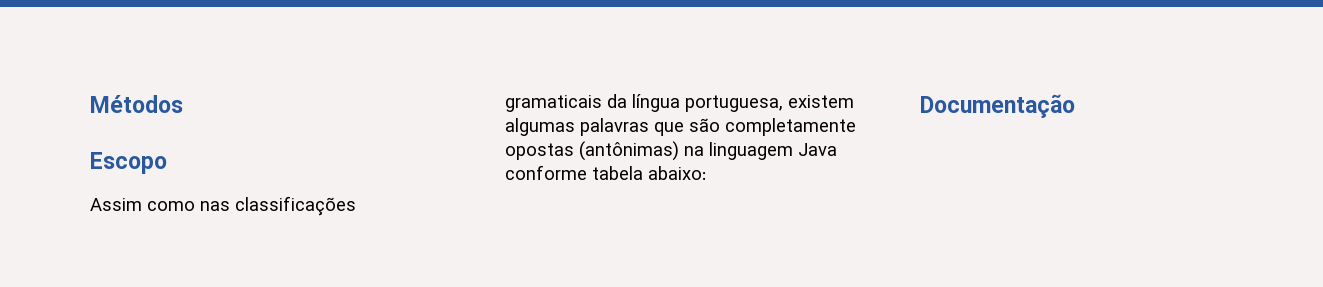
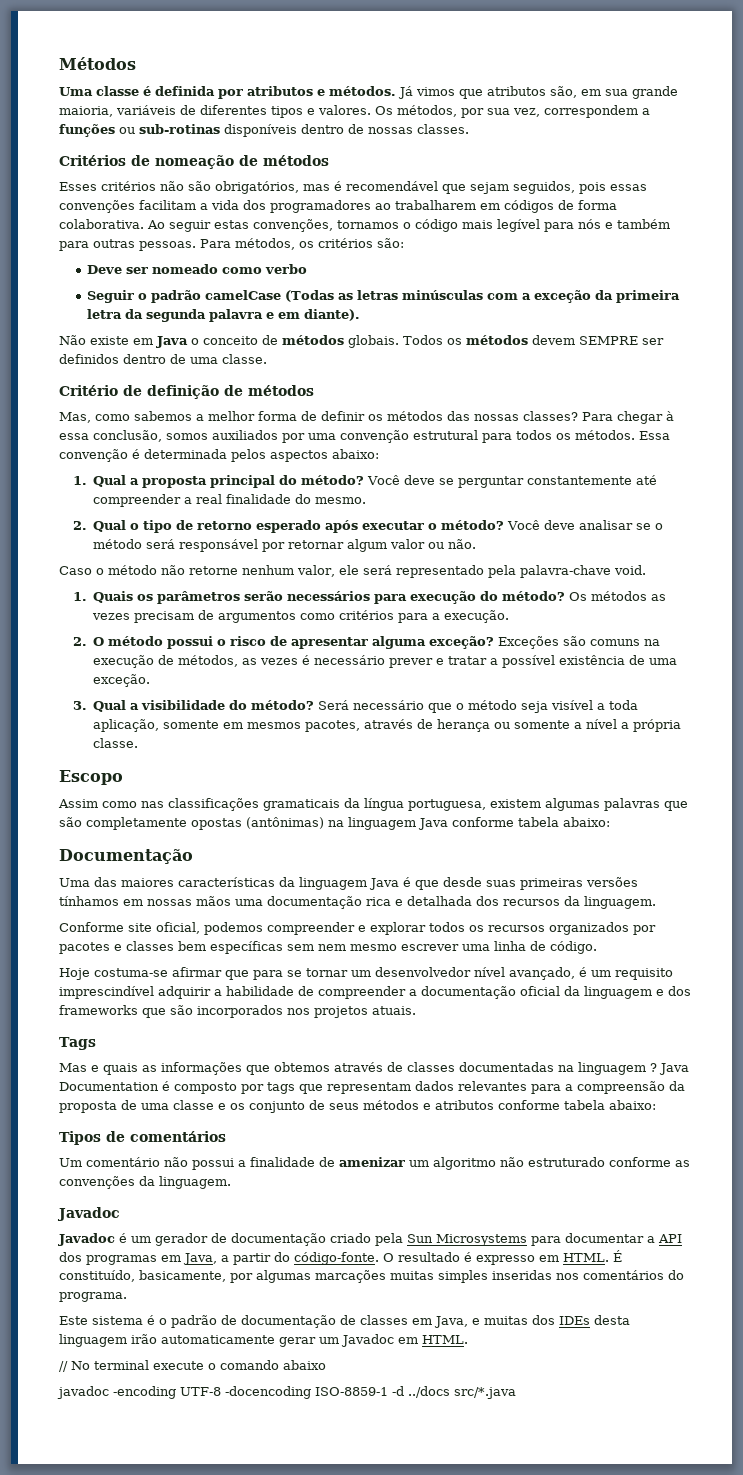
(183, 104) none -> [59,86,678,99] [59,105,650,118] [59,124,469,137] [59,155,329,169] [59,181,647,194] [59,200,617,213] [59,219,670,232] [59,238,404,251] [86,264,307,274] [86,290,680,303] [86,309,360,322] [59,335,664,348] [59,354,267,364] [59,385,314,399] [59,411,674,424] [59,430,670,443] [59,449,379,462] [73,475,658,488] [93,494,367,507] [73,520,664,533] [93,539,477,552] [59,565,646,578] [73,591,667,604] [92,610,510,623] [73,636,661,649] [93,655,678,668] [93,674,151,687] [73,700,639,713] [93,719,682,732] [93,738,139,748] // Uma classe é definida por atributos e métodos. Já vimos que atributos são, em sua grande maioria, variáveis de diferentes tipos e valores. Os métodos, por sua vez, correspondem a funções ou sub-rotinas disponíveis dentro de nossas classes. // Critérios de nomeação de métodos // Esses critérios não são obrigatórios, mas é recomendável que sejam seguidos, pois essas convenções facilitam a vida dos programadores ao trabalharem em códigos de forma colaborativa. Ao seguir estas convenções, tornamos o código mais legível para nós e também para outras pessoas. Para métodos, os critérios são: // Deve ser nomeado como verbo // Seguir o padrão camelCase (Todas as letras minúsculas com a exceção da primeira letra da segunda palavra e em diante). // Não existe em Java o conceito de métodos globais. Todos os métodos devem SEMPRE ser definidos dentro de uma classe. // Critério de definição de métodos // Mas, como sabemos a melhor forma de definir os métodos das nossas classes? Para chegar à essa conclusão, somos auxiliados por uma convenção estrutural para todos os métodos. Essa convenção é determinada pelos aspectos abaixo: // 1. Qual a proposta principal do método? Você deve se perguntar constantemente até compreender a real finalidade do mesmo. // 2. Qual o tipo de retorno esperado após executar o método? Você deve analisar se o método será responsável por retornar algum valor ou não. // Caso o método não retorne nenhum valor, ele será representado pela palavra-chave void. // 1. Quais os parâmetros serão necessários para execução do método? Os métodos as vezes precisam de argumentos como critérios para a execução. // 2. O método possui o risco de apresentar alguma exceção? Exceções são comuns na execução de métodos, as vezes é necessário prever e tratar a possível existência de uma exceção. // 3. Qual a visibilidade do método? Será necessário que o método seja visível a toda aplicação, somente em mesmos pacotes, através de herança ou somente a nível a própria classe.
(1075, 106) none -> [59,877,638,890] [59,896,656,909] [59,922,656,935] [59,941,597,954] [59,967,673,980] [59,986,691,999] [59,1005,416,1018] [59,1037,96,1050] [59,1062,689,1075] [59,1081,685,1094] [59,1100,656,1113] [59,1131,226,1145] [59,1157,690,1170] [59,1176,231,1189] [57,1207,120,1221] [58,1233,682,1246] [59,1250,622,1265] [59,1270,684,1283] [59,1292,127,1302] [59,1315,630,1328] [59,1334,468,1347] [59,1360,326,1372] [57,1386,516,1399] // Uma das maiores características da linguagem Java é que desde suas primeiras versões tínhamos em nossas mãos uma documentação rica e detalhada dos recursos da linguagem. // Conforme site oficial, podemos compreender e explorar todos os recursos organizados por pacotes e classes bem específicas sem nem mesmo escrever uma linha de código. // Hoje costuma-se afirmar que para se tornar um desenvolvedor nível avançado, é um requisito imprescindível adquirir a habilidade de compreender a documentação oficial da linguagem e dos frameworks que são incorporados nos projetos atuais. // Tags // Mas e quais as informações que obtemos através de classes documentadas na linguagem ? Java Documentation é composto por tags que representam dados relevantes para a compreensão da proposta de uma classe e os conjunto de seus métodos e atributos conforme tabela abaixo: // Tipos de comentários // Um comentário não possui a finalidade de amenizar um algoritmo não estruturado conforme as convenções da linguagem. // Javadoc // Javadoc é um gerador de documentação criado pela Sun Microsystems para documentar a API dos programas em Java, a partir do código-fonte. O resultado é expresso em HTML. É constituído, basicamente, por algumas marcações muitas simples inseridas nos comentários do programa. // Este sistema é o padrão de documentação de classes em Java, e muitas dos IDEs desta linguagem irão automaticamente gerar um Javadoc em HTML. // // No terminal execute o comando abaixo // javadoc -encoding UTF-8 -docencoding ISO-8859-1 -d ../docs src/*.java

